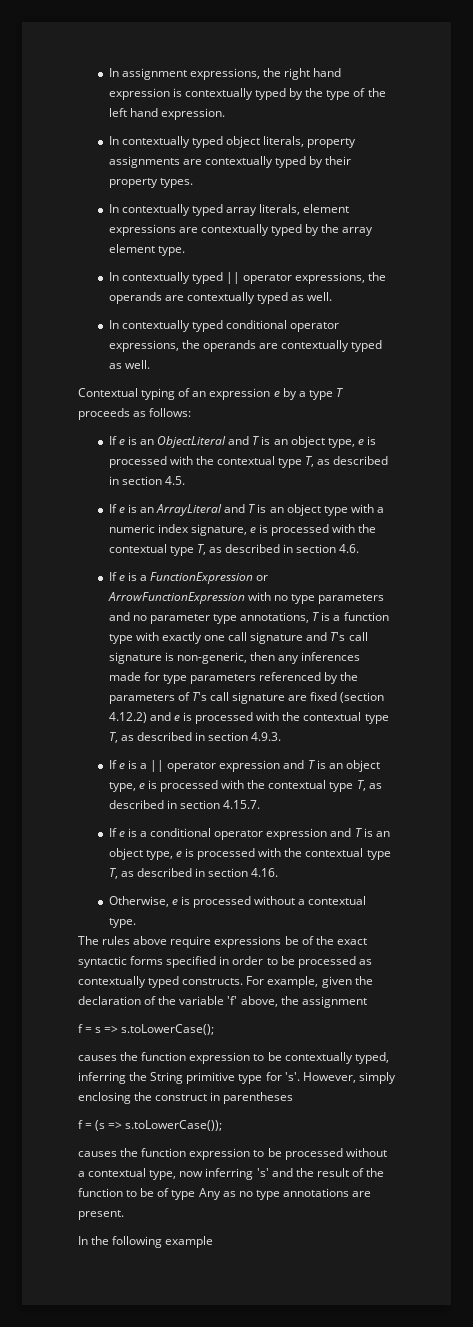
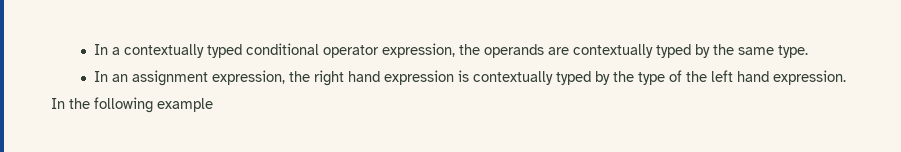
[108,68,260,80] In assignment expressions, -> [93,43,808,58] [93,70,285,86] In a contextually typed conditional operator expression, the operands are contextually typed by the same type. // In an assignment expression,
[108,136,357,148] [108,156,352,168] [108,178,193,188] [108,204,350,216] [108,224,374,236] [108,244,185,256] [108,272,387,284] [108,292,333,304] [108,320,340,332] [108,340,383,352] [108,360,150,369] [78,388,344,400] [78,408,192,420] [108,436,376,448] [108,456,389,468] [108,476,185,485] [108,504,384,516] [108,524,377,536] [108,544,360,556] [108,572,269,584] [107,592,385,604] [108,612,389,624] [108,632,368,644] [108,652,361,664] [108,672,359,684] [108,692,385,704] [108,712,389,724] [108,732,282,743] [108,760,380,772] [108,780,382,792] [108,800,261,809] [108,828,390,840] [108,848,391,860] [108,868,279,879] [108,896,367,908] [108,918,136,928] [78,936,367,948] [78,956,372,968] [78,976,373,988] [78,996,367,1008] [78,1024,215,1035] [78,1052,389,1064] [78,1072,396,1084] [78,1092,294,1104] [78,1120,223,1131] [78,1148,387,1160] [78,1168,385,1180] [78,1188,372,1200] [78,1210,124,1220] // In contextually typed object literals, property assignments are contextually typed by their property types. // In contextually typed array literals, element expressions are contextually typed by the array element type. // In contextually typed || operator expressions, the operands are contextually typed as well. // In contextually typed conditional operator expressions, the operands are contextually typed as well. // Contextual typing of an expression e by a type T proceeds as follows: // If e is an ObjectLiteral and T is an object type, e is processed with the contextual type T, as described in section 4.5. // If e is an ArrayLiteral and T is an object type with a numeric index signature, e is processed with the contextual type T, as described in section 4.6. // If e is a FunctionExpression or ArrowFunctionExpression with no type parameters and no parameter type annotations, T is a function type with exactly one call signature and T's call signature is non-generic, then any inferences made for type parameters referenced by the parameters of T's call signature are fixed (section 4.12.2) and e is processed with the contextual type T, as described in section 4.9.3. // If e is a || operator expression and T is an object type, e is processed with the contextual type T, as described in section 4.15.7. // If e is a conditional operator expression and T is an object type, e is processed with the contextual type T, as described in section 4.16. // Otherwise, e is processed without a contextual type. // The rules above require expressions be of the exact syntactic forms specified in order to be processed as contextually typed constructs. For example, given the declaration of the variable 'f' above, the assignment // f = s => s.toLowerCase(); // causes the function expression to be contextually typed, inferring the String primitive type for 's'. However, simply enclosing the construct in parentheses // f = (s => s.toLowerCase()); // causes the function expression to be processed without a contextual type, now inferring 's' and the result of the function to be of type Any as no type annotations are present. -> (846, 77) none

